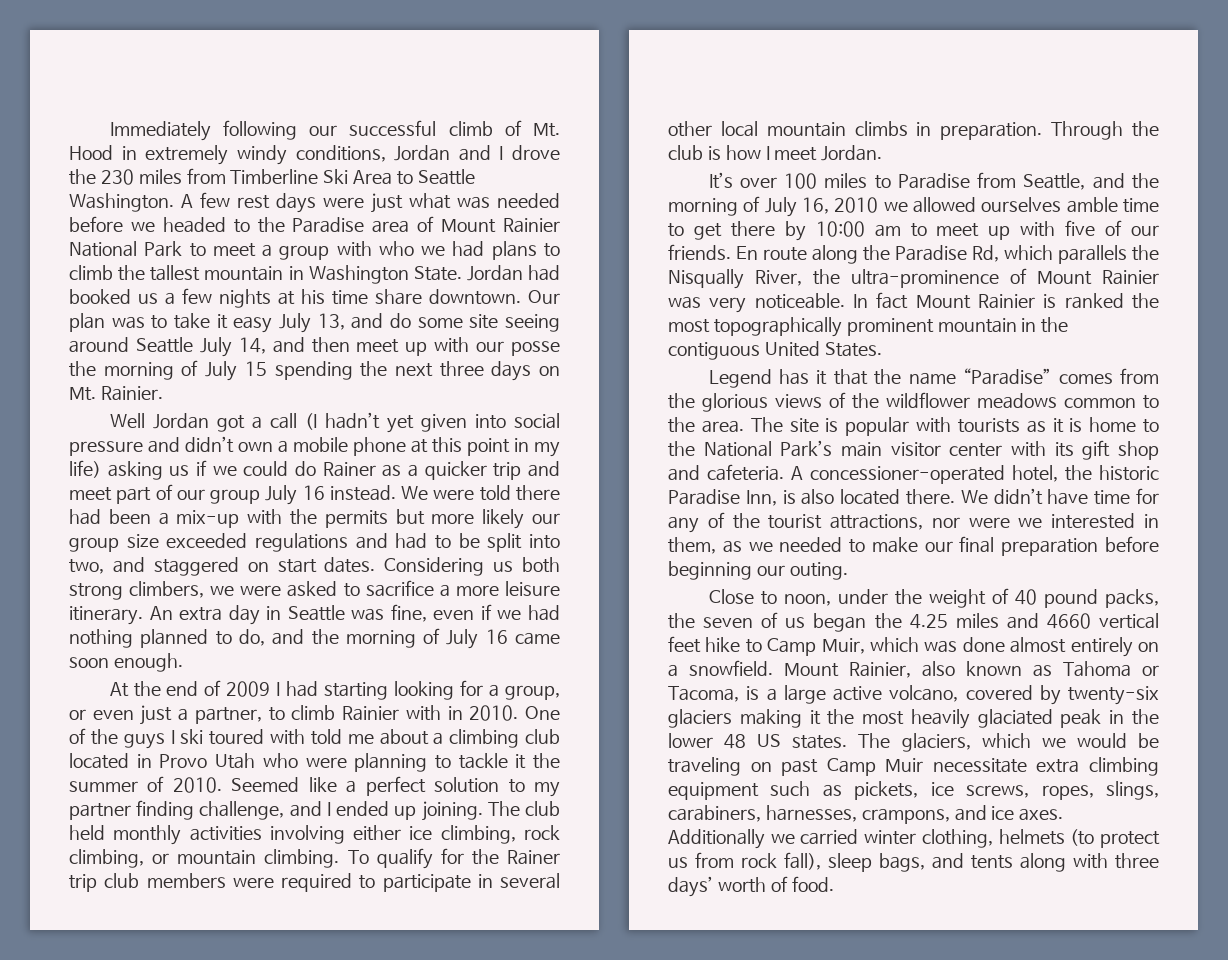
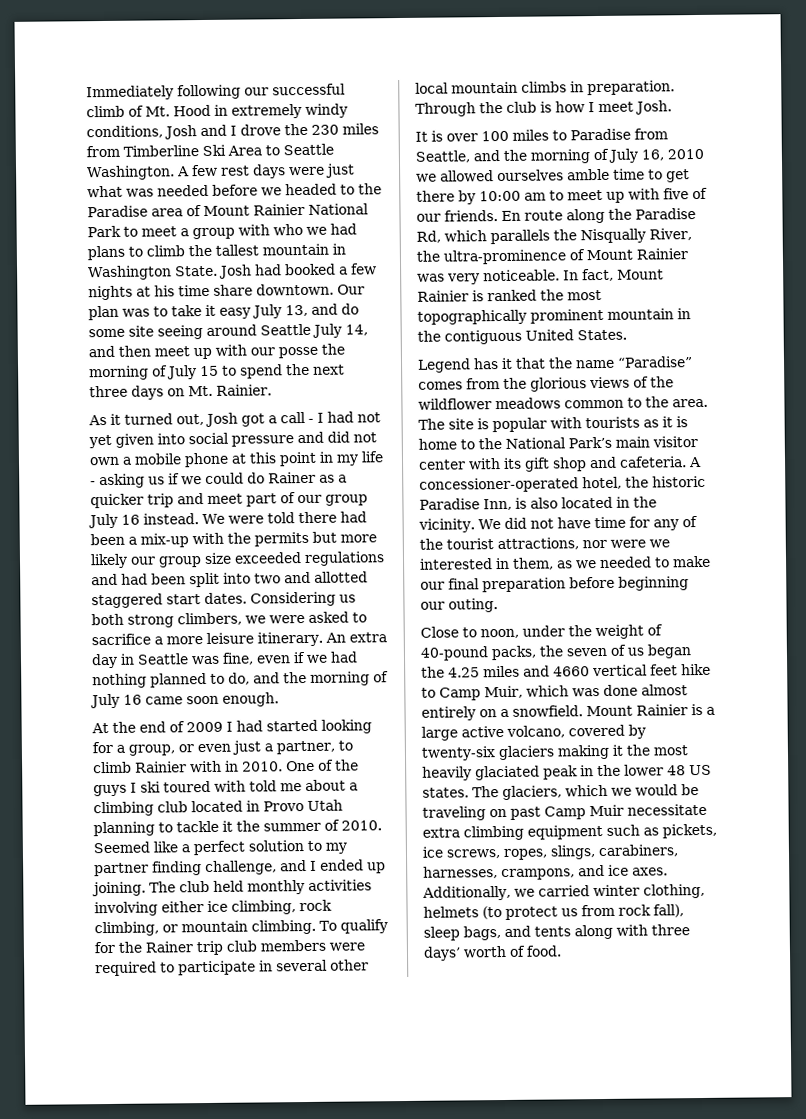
[394,145,451,161] Jordan -> [164,125,197,140] Josh
[466,265,523,281] Jordan -> [218,264,252,279] Josh
[138,293,158,304] us -> (336, 269) none
[274,361,353,380] spending -> [222,364,283,379] to spend
[109,412,380,432] Well Jordan got a call (I hadn’t -> [88,411,381,427] As it turned out, Josh got a call - I had not
[184,436,234,453] didn’t -> [327,431,377,443] did not
[69,460,101,478] life) -> [361,451,384,463] [90,481,96,486] life -
[434,533,560,552] [69,557,269,576] to be split into two, and staggered on -> [151,571,368,588] [91,593,163,609] been split into two and allotted staggered
[324,682,389,700] starting -> [266,719,318,732] started
[262,753,347,768] who were -> (343, 805) none
[821,145,883,161] [708,172,733,189] Jordan. // It’s -> [635,100,672,115] [415,130,443,142] Josh. // It is
[876,292,909,309] fact -> [582,268,614,282] fact,
[906,488,1043,505] there. We didn’t -> [616,496,657,508] [418,517,554,533] in the vicinity. We did not
[1014,589,1098,608] 40 pound -> [420,646,489,661] 40-pound
[849,661,1159,678] [668,686,739,702] Rainier, also known as Tahoma or Tacoma, -> [636,704,688,716] Rainier
[668,829,765,849] Additionally -> [422,885,511,901] Additionally,

